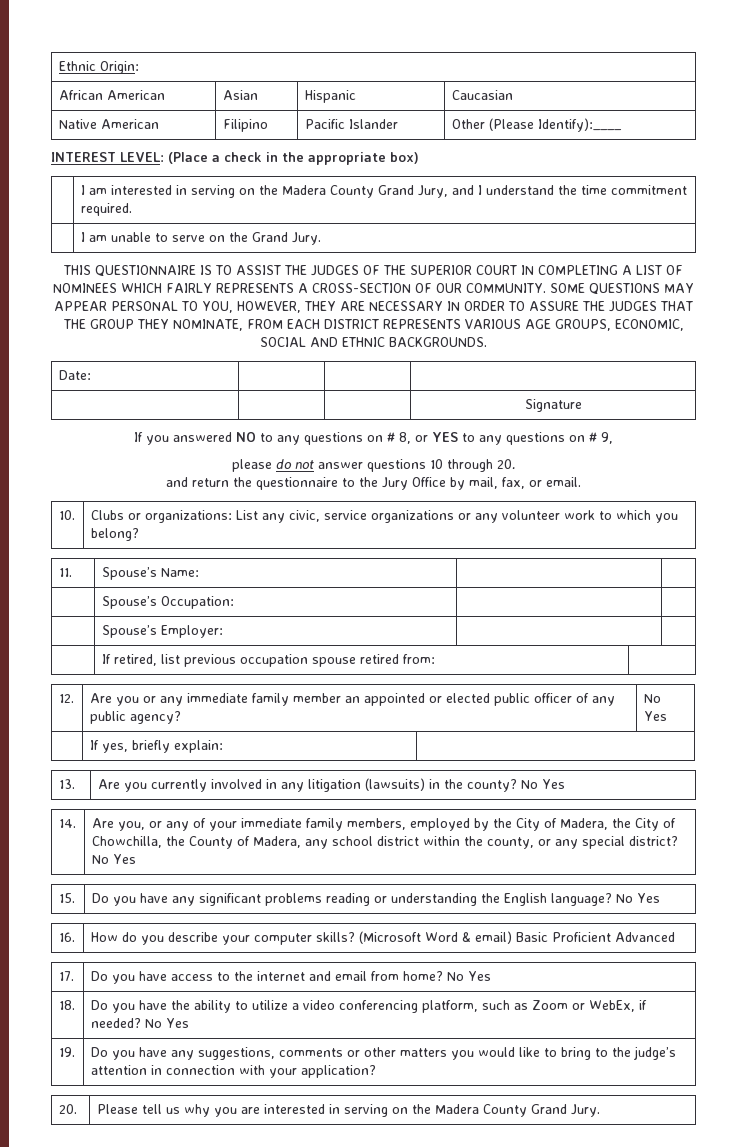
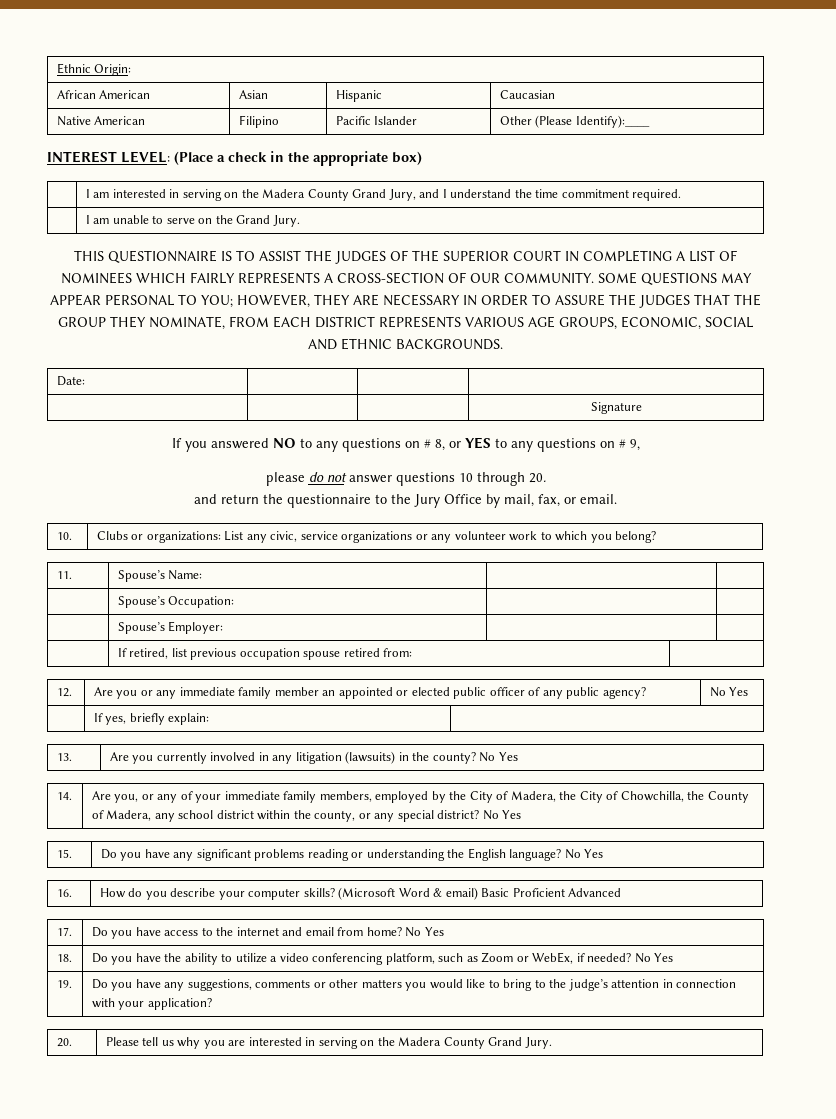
[202,301,233,313] YOU, -> [201,295,233,308] YOU;

